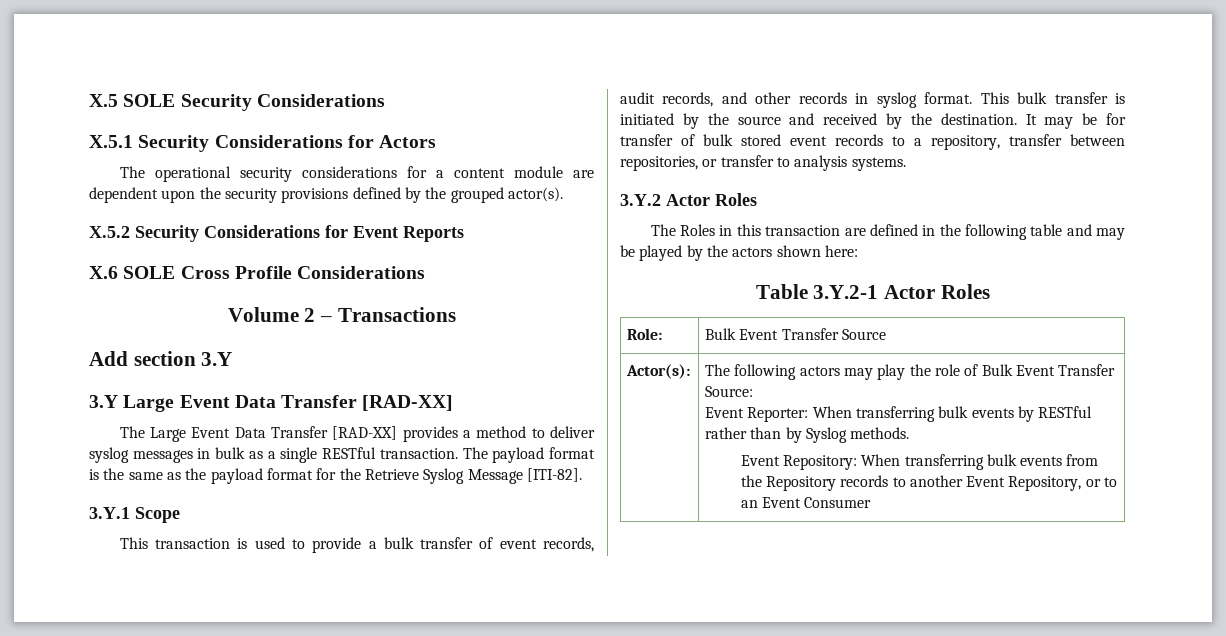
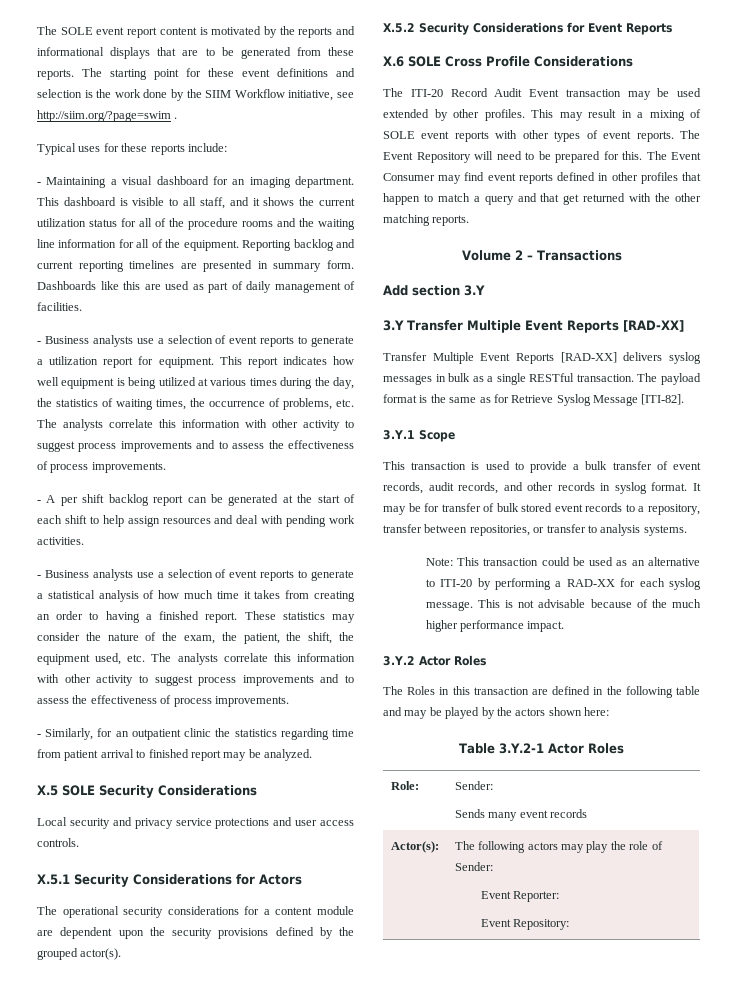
[89,94,385,111] X.5 SOLE Security Considerations -> [37,26,355,38] [37,47,354,59] [37,68,355,80] [37,89,354,101] [37,110,178,122] [37,143,227,155] [37,176,354,188] [37,197,355,209] [37,218,355,230] [37,239,356,251] [37,260,354,272] [37,281,355,293] [37,302,82,311] [37,335,354,347] [37,356,354,368] [37,377,354,389] [37,398,354,410] [37,419,354,431] [37,440,354,452] [37,461,166,473] [37,494,355,506] [37,515,355,527] [37,537,84,545] [37,569,354,581] [37,590,356,602] [37,611,356,623] [37,632,355,644] [37,653,355,665] [37,674,354,686] [37,695,289,707] [37,728,355,740] [37,749,312,761] [37,785,257,798] [37,817,354,829] [37,838,79,847] The SOLE event report content is motivated by the reports and informational displays that are to be generated from these reports. The starting point for these event definitions and selection is the work done by the SIIM Workflow initiative, see http://siim.org/?page=swim . // Typical uses for these reports include: // - Maintaining a visual dashboard for an imaging department. This dashboard is visible to all staff, and it shows the current utilization status for all of the procedure rooms and the waiting line information for all of the equipment. Reporting backlog and current reporting timelines are presented in summary form. Dashboards like this are used as part of daily management of facilities. // - Business analysts use a selection of event reports to generate a utilization report for equipment. This report indicates how well equipment is being utilized at various times during the day, the statistics of waiting times, the occurrence of problems, etc. The analysts correlate this information with other activity to suggest process improvements and to assess the effectiveness of process improvements. // - A per shift backlog report can be generated at the start of each shift to help assign resources and deal with pending work activities. // - Business analysts use a selection of event reports to generate a statistical analysis of how much time it takes from creating an order to having a finished report. These statistics may consider the nature of the exam, the patient, the shift, the equipment used, etc. The analysts correlate this information with other activity to suggest process improvements and to assess the effectiveness of process improvements. // - Similarly, for an outpatient clinic the statistics regarding time from patient arrival to finished report may be analyzed. // X.5 SOLE Security Considerations // Local security and privacy service protections and user access controls.
(426, 272) none -> [383,88,701,100] [383,109,701,121] [383,130,700,142] [383,151,701,163] [383,172,701,184] [383,193,701,205] [383,214,470,226] // The ITI-20 Record Audit Event transaction may be used extended by other profiles. This may result in a mixing of SOLE event reports with other types of event reports. The Event Repository will need to be prepared for this. The Event Consumer may find event reports defined in other profiles that happen to match a query and that get returned with the other matching reports.
[123,395,454,412] [119,426,595,442] Large Event Data Transfer [RAD-XX] // The Large Event Data Transfer [RAD-XX] provides a method to deliver -> [407,320,684,333] [383,352,663,364] Transfer Multiple Event Reports [RAD-XX] // Transfer Multiple Event Reports [RAD-XX] delivers
[185,468,361,484] the payload format for the -> [493,394,509,403] for
[980,92,1125,104] [620,113,1017,129] This bulk transfer is initiated by the source and received by the destination. -> (688, 486) none
(906, 164) none -> [425,557,700,566] [425,578,701,590] [425,599,701,611] [425,620,565,632] // Note: This transaction could be used as an alternative to ITI-20 by performing a RAD-XX for each syslog message. This is not advisable because of the much higher performance impact.
[705,328,886,340] Bulk Event Transfer Source -> [454,781,493,790] [454,809,588,821] Sender: // Sends many event records
[981,364,1116,376] [705,386,754,397] [705,406,1093,422] [705,427,910,443] [740,454,1099,470] [740,475,1118,491] [740,497,872,508] Bulk Event Transfer Source: // Event Reporter: When transferring bulk events by RESTful rather than by Syslog methods. // Event Repository: When transferring bulk events from the Repository records to another Event Repository, or to an Event Consumer -> [454,862,493,871] [480,891,559,902] [480,919,569,930] Sender: // Event Reporter: // Event Repository:

